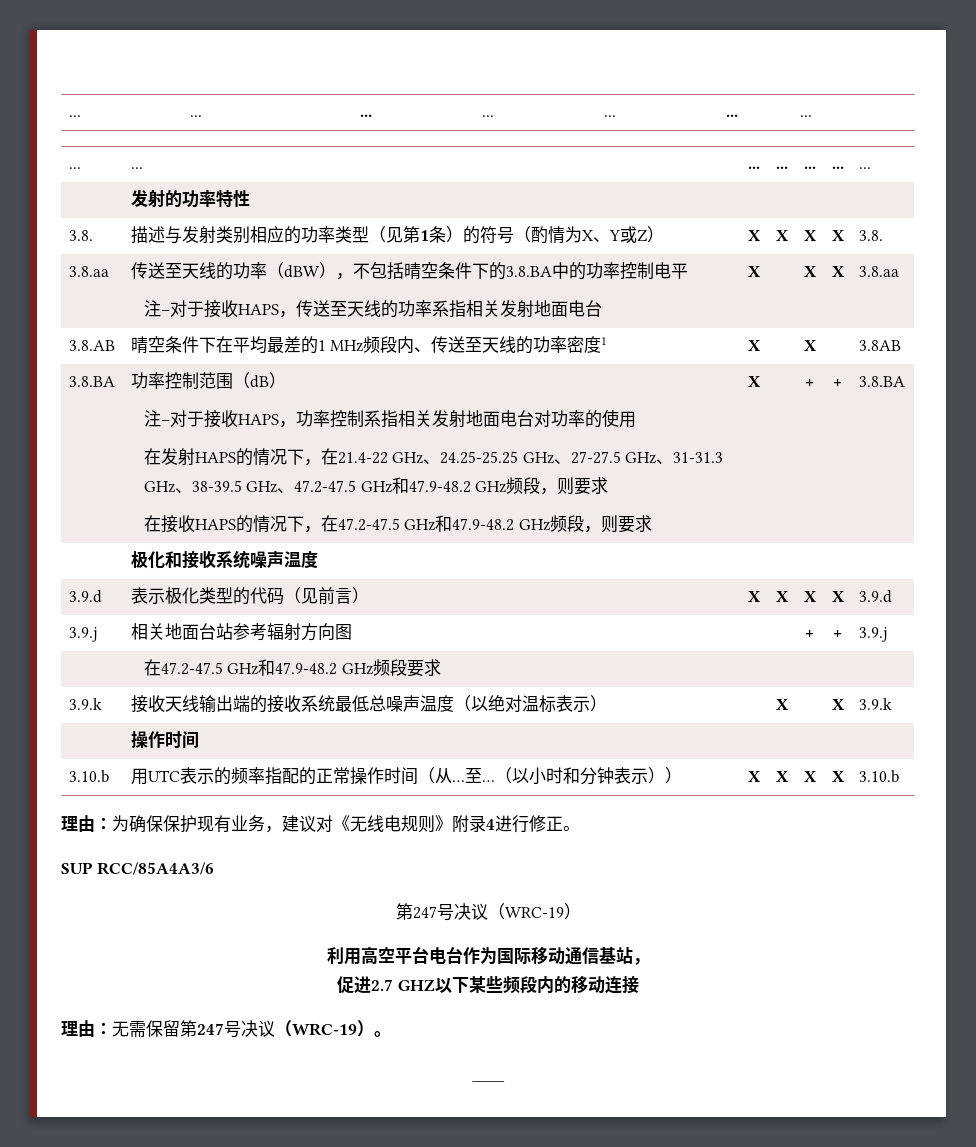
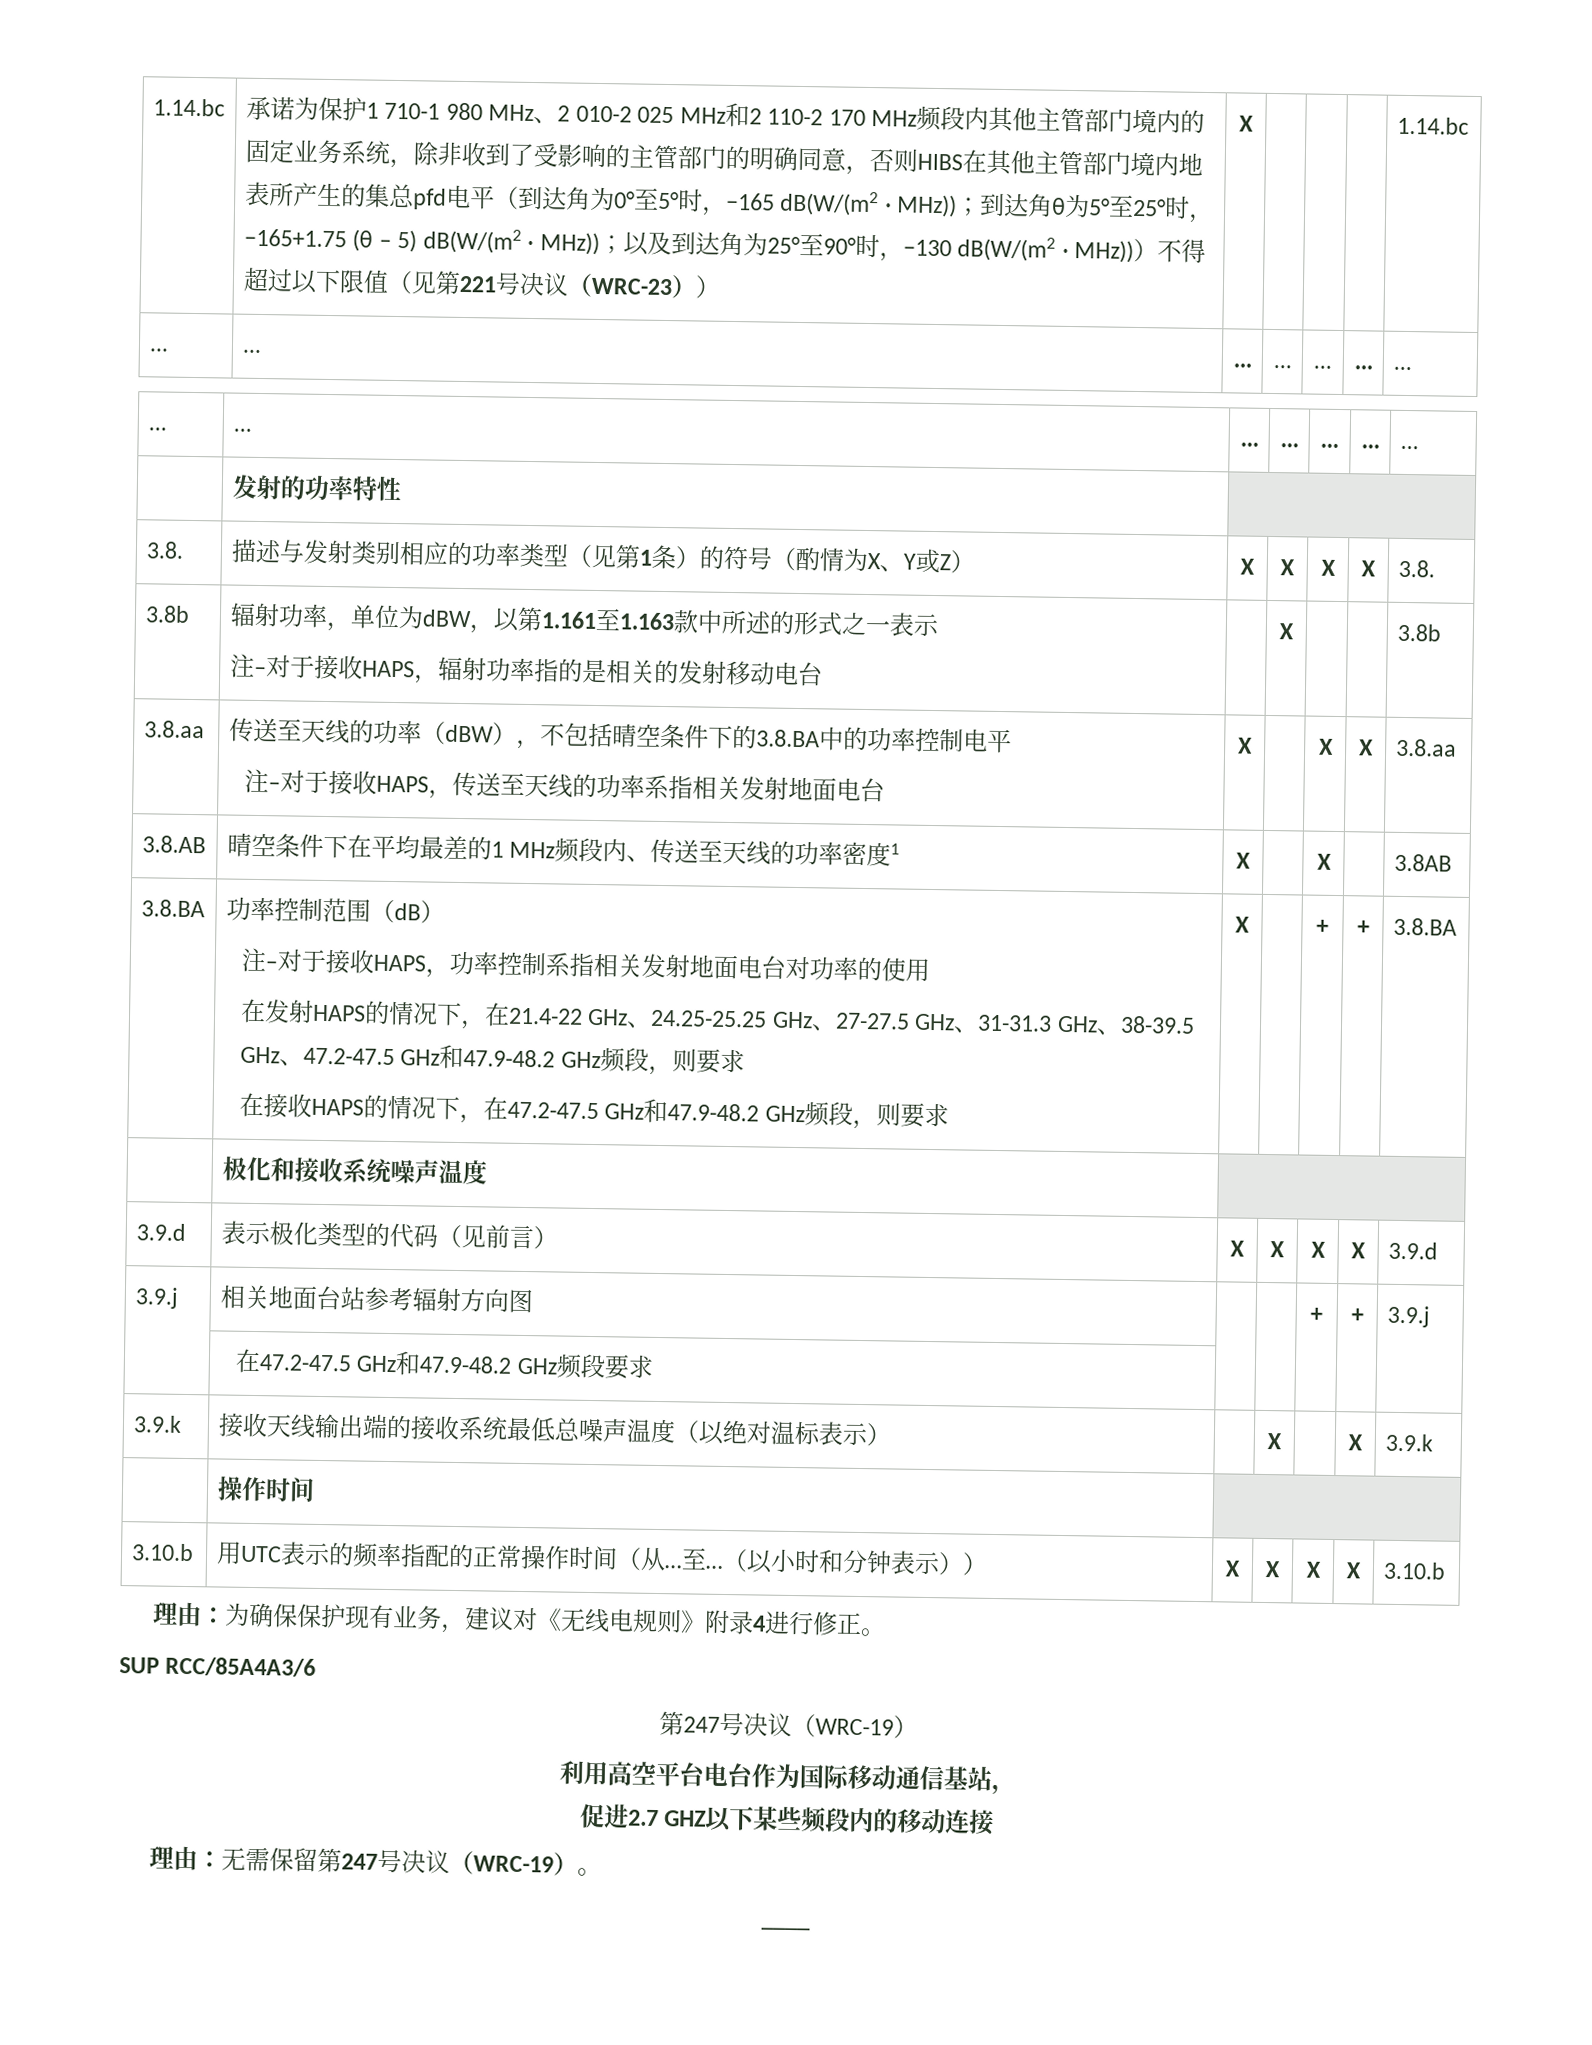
(68, 116) none -> [152,98,225,117] [245,95,1205,134] [244,139,1203,177] [244,181,1215,224] [243,228,1206,263] [242,267,721,299] [1239,115,1254,132] [1396,116,1469,135] 1.14.bc | 承诺为保护1 710-1 980 MHz、2 010-2 025 MHz和2 110-2 170 MHz频段内其他主管部门境内的固定业务系统，除非收到了受影响的主管部门的明确同意，否则HIBS在其他主管部门境内地表所产生的集总pfd电平（到达角为0°至5°时，−165 dB(W/(m2 · MHz))；到达角θ为5°至25°时，−165+1.75 (θ – 5) dB(W/(m2 · MHz))；以及到达角为25°至90°时，−130 dB(W/(m2 · MHz))）不得超过以下限值（见第221号决议（WRC-23）） | X | | | | 1.14.bc //
(883, 235) none -> [144,605,190,623] [229,602,940,638] [229,653,823,687] [1279,623,1294,640] [1396,623,1441,642] // 3.8b | 辐射功率，单位为dBW，以第1.161至1.163款中所述的形式之一表示 // 注–对于接收HAPS，辐射功率指的是相关的发射移动电台 | | X | | | 3.8b

